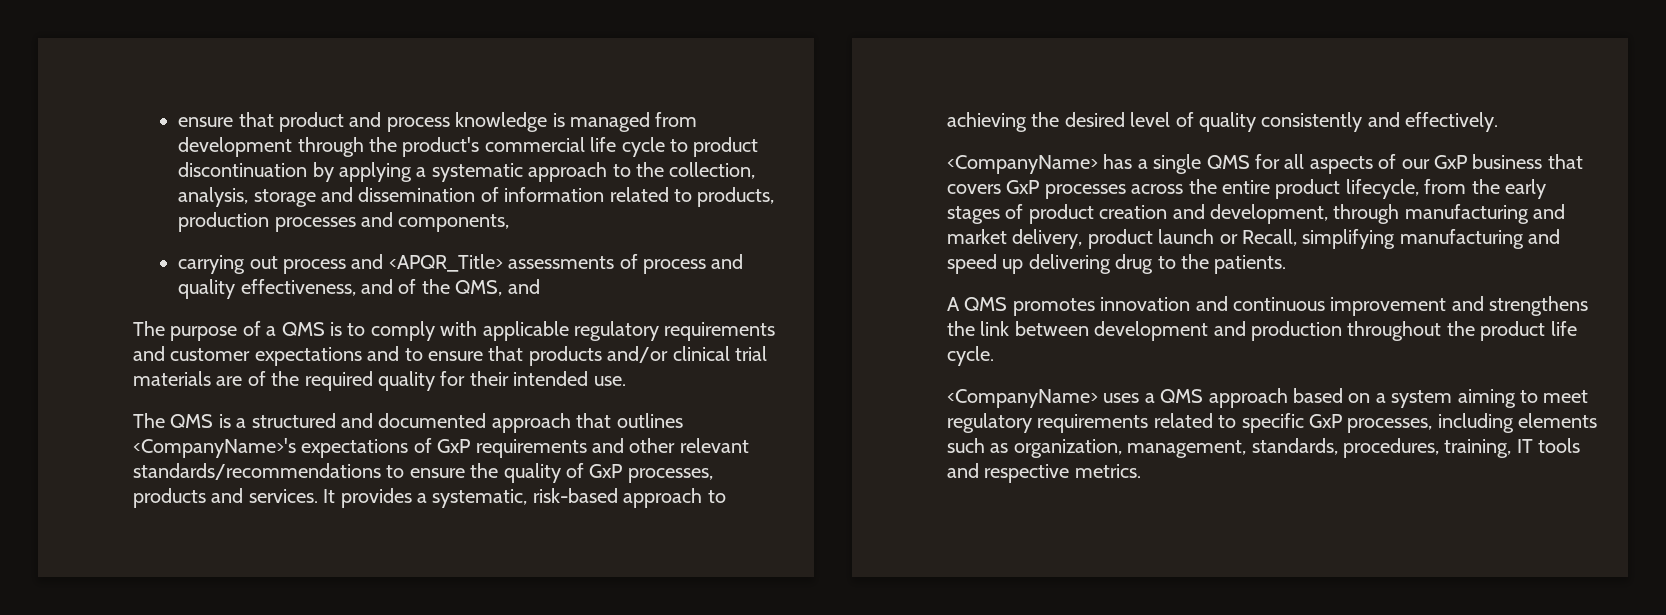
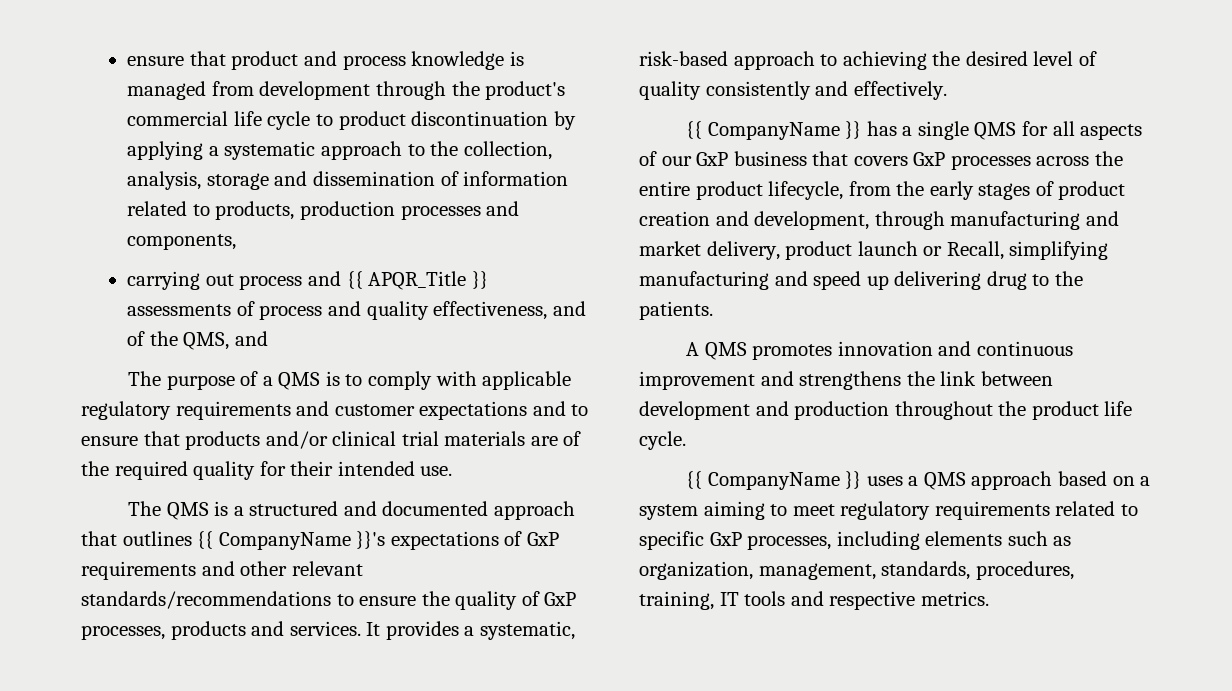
[388,254,503,272] <APQR_Title> -> [346,271,488,290] {{ APQR_Title }}
[133,438,296,458] <CompanyName>'s -> [197,531,386,550] {{ CompanyName }}'s
[947,155,1098,174] <CompanyName> -> [686,121,862,140] {{ CompanyName }}
[947,389,1098,408] <CompanyName> -> [686,471,862,490] {{ CompanyName }}

